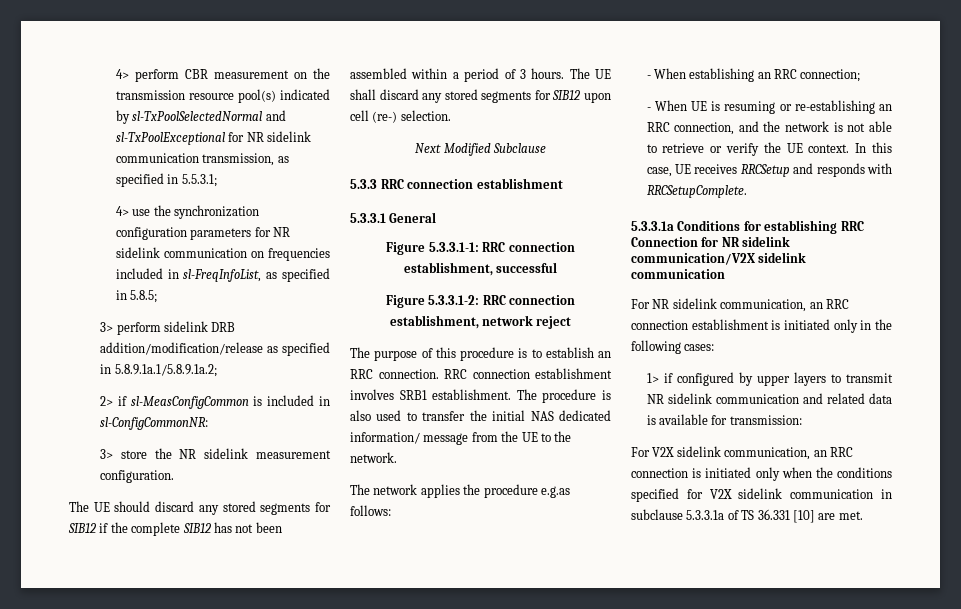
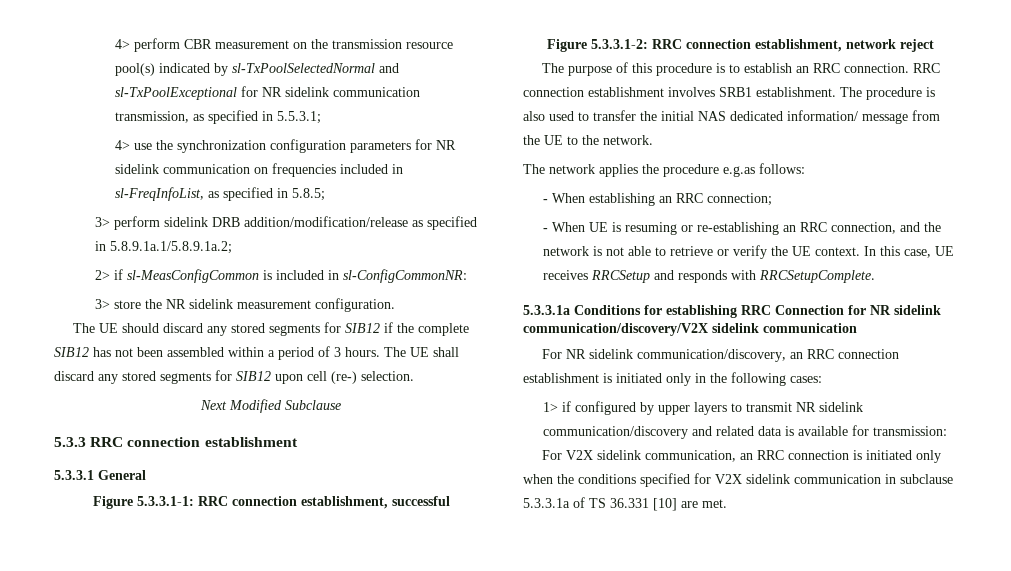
[631,253,755,265] communication/V2X -> [523,323,708,336] communication/discovery/V2X
[720,299,807,312] communication, -> [636,349,786,362] communication/discovery,
[715,394,799,404] communication -> [543,426,689,439] communication/discovery

